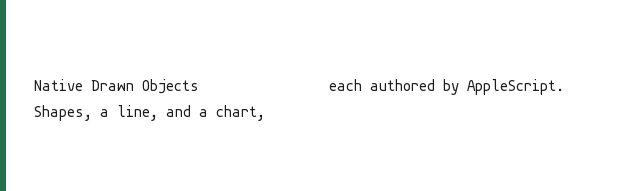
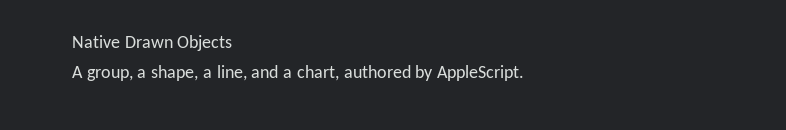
[34,105,92,121] Shapes, -> [72,65,199,81] A group, a shape,
[329,79,362,91] each -> (339, 73) none

